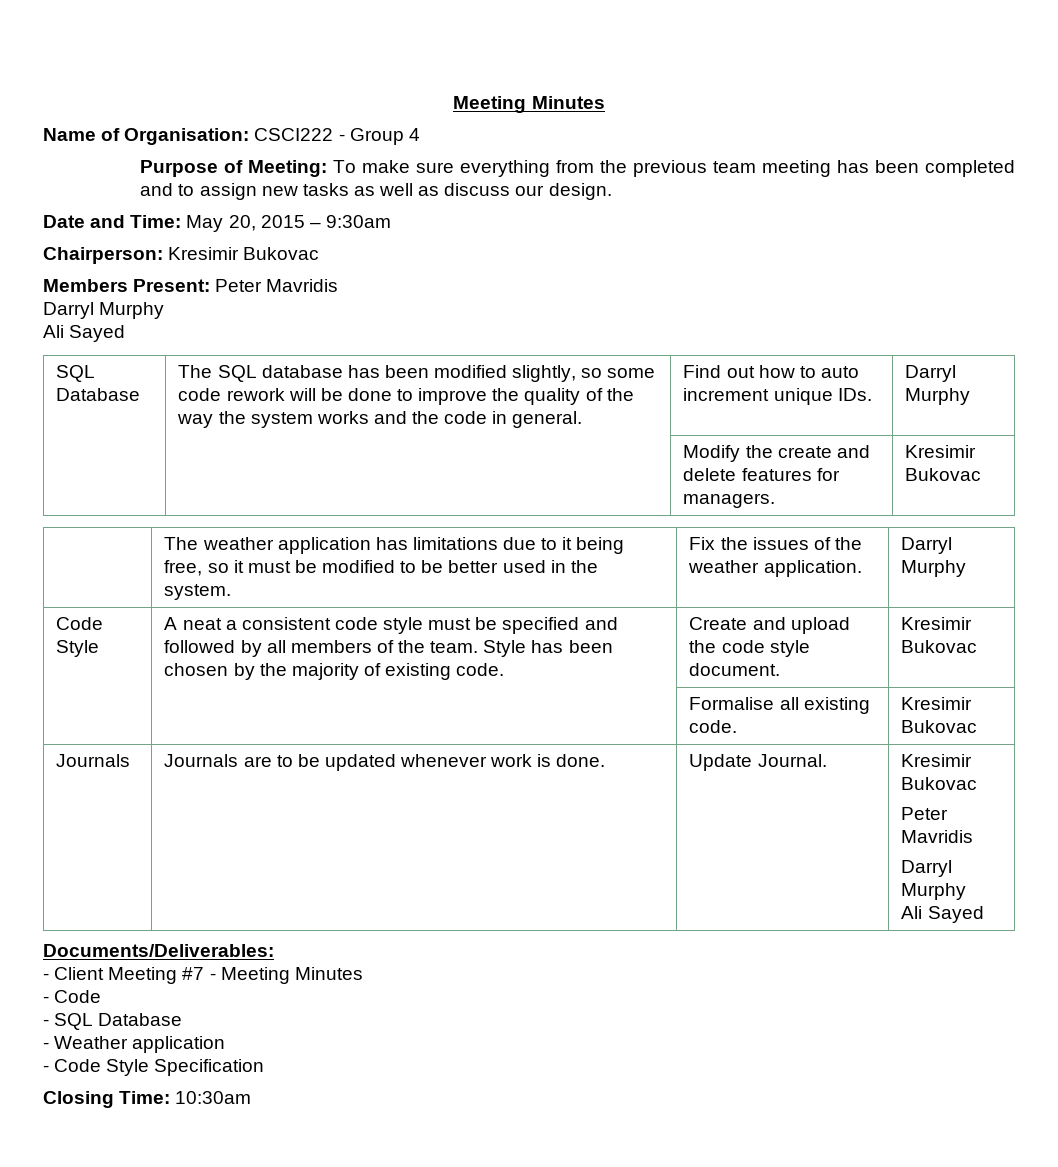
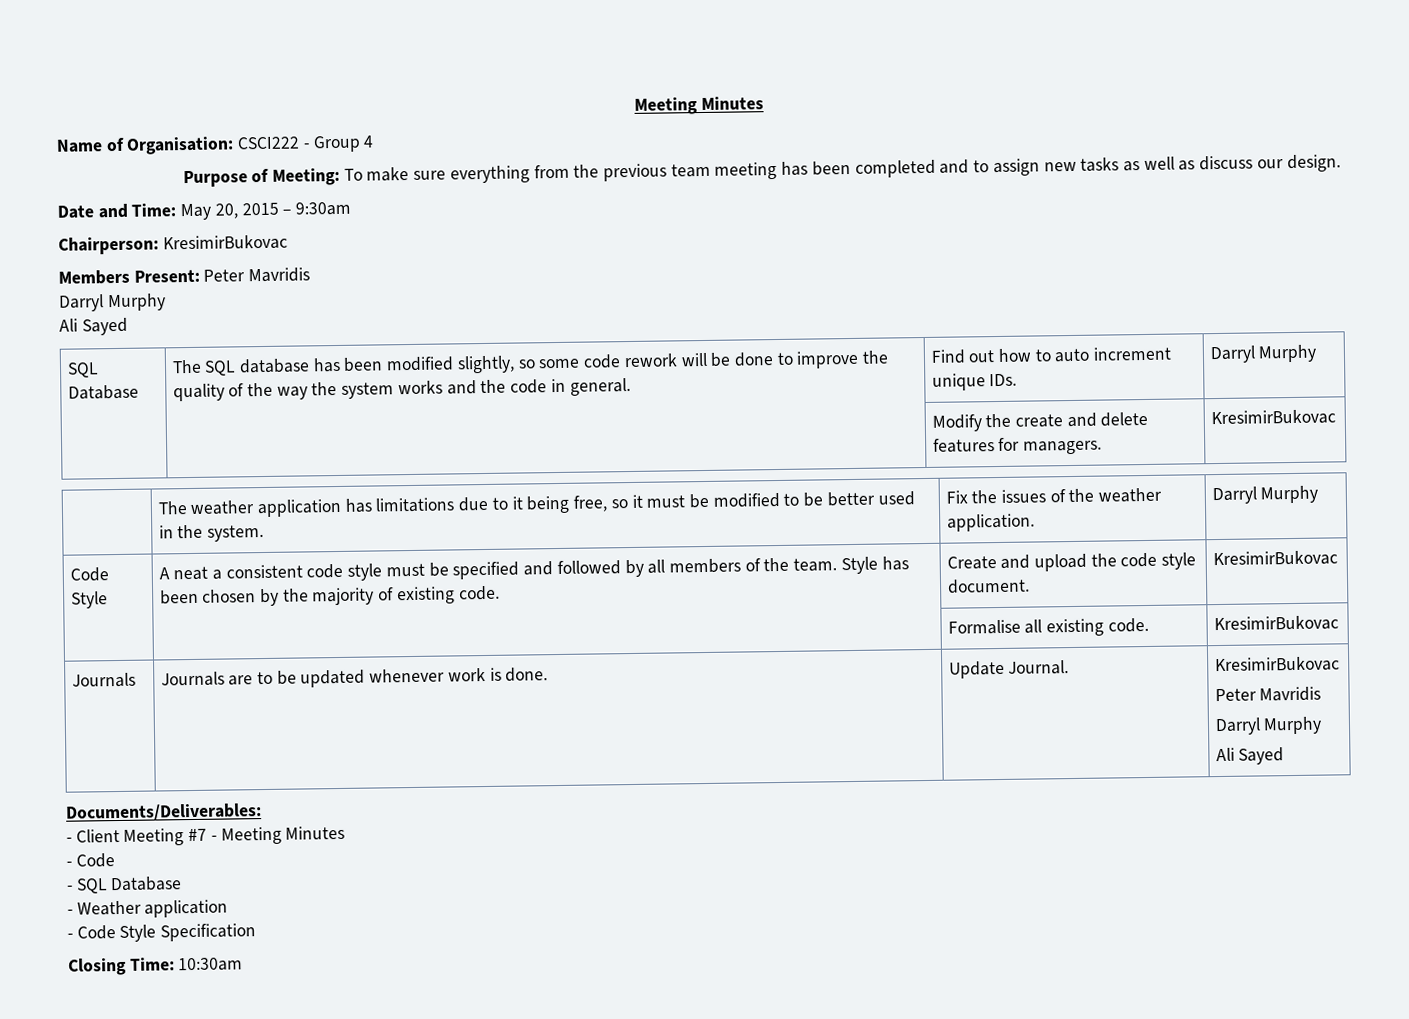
[168,247,320,260] Kresimir Bukovac -> [162,234,288,251] KresimirBukovac
[905,445,977,458] [905,468,982,481] Kresimir Bukovac -> [1210,409,1336,426] KresimirBukovac
[901,617,973,630] [901,640,978,653] Kresimir Bukovac -> [1212,550,1338,567] KresimirBukovac
[901,697,973,710] [901,720,978,733] Kresimir Bukovac -> [1213,615,1339,632] KresimirBukovac
[901,754,973,767] [901,777,978,790] Kresimir Bukovac -> [1214,656,1340,673] KresimirBukovac

